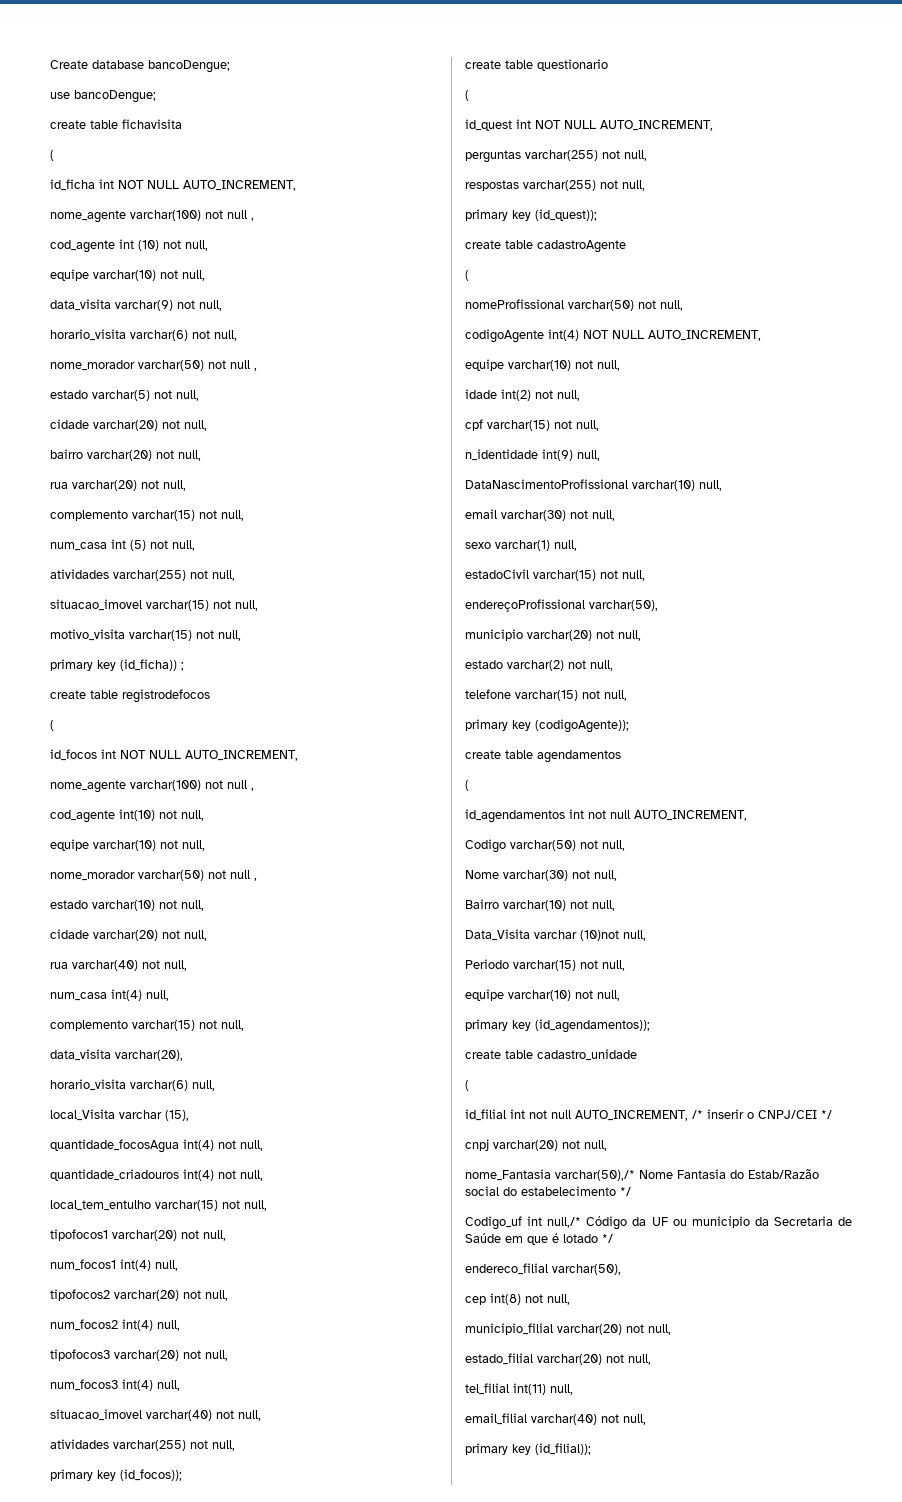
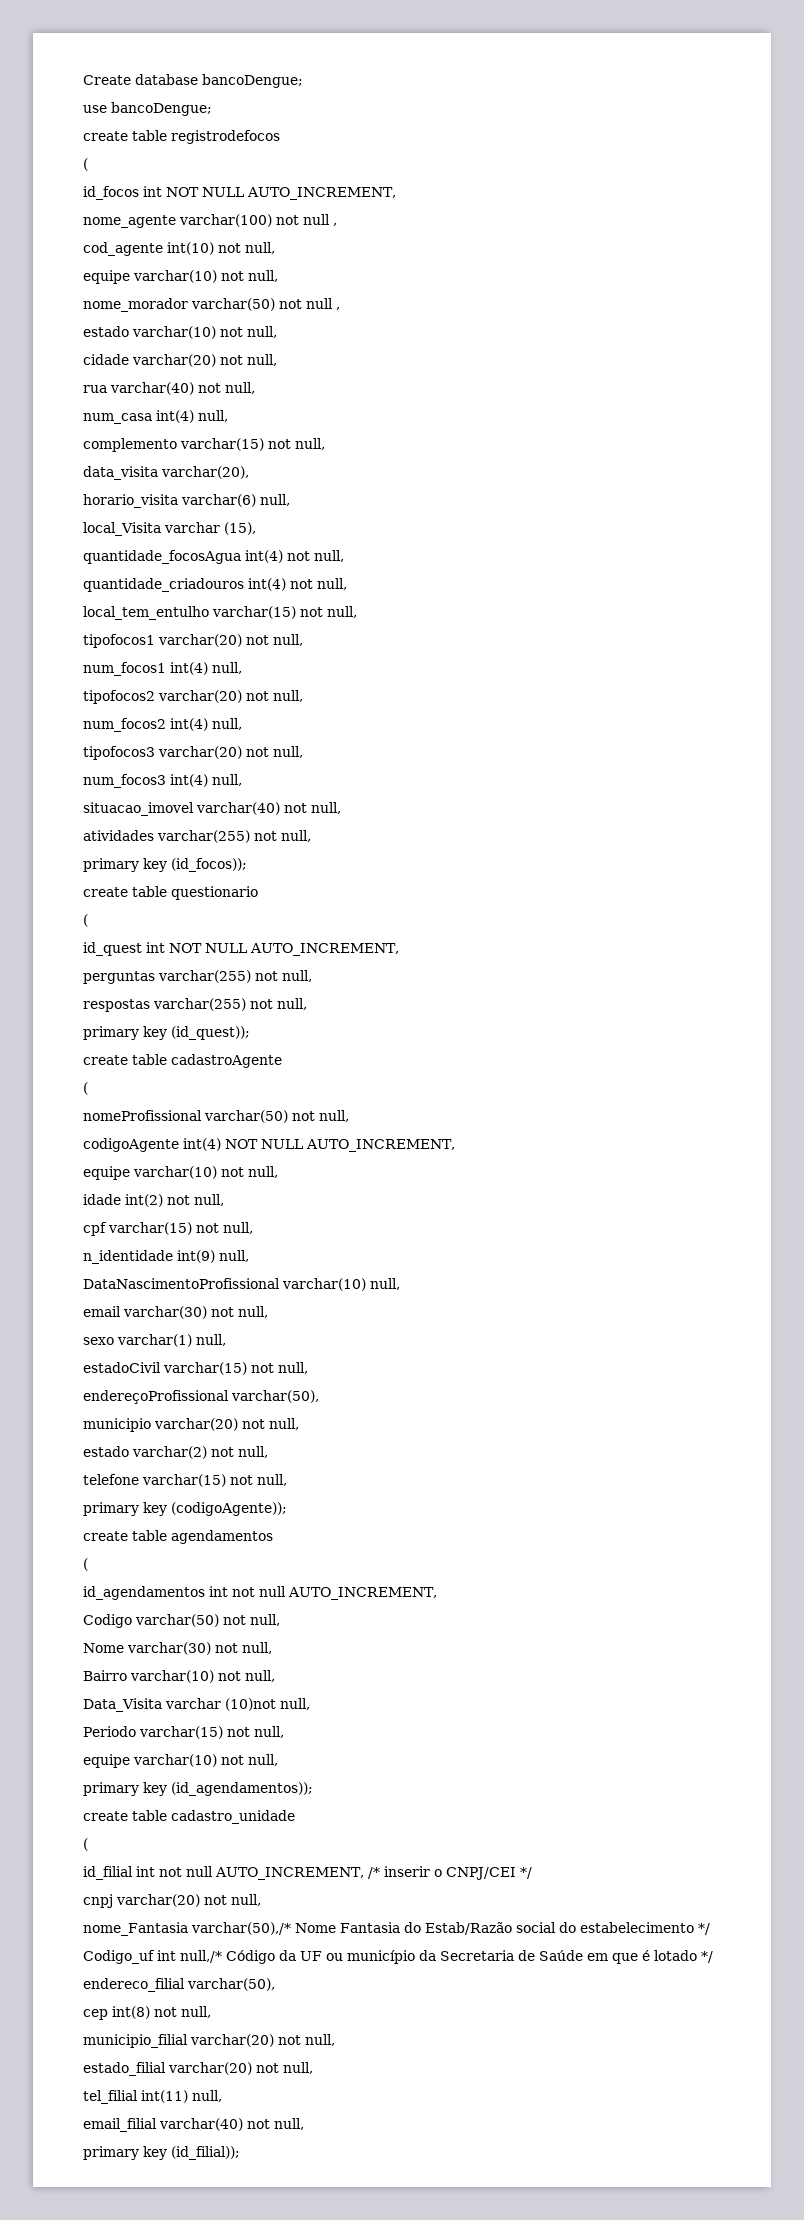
[50,119,182,129] [50,150,54,161] [50,179,296,191] [50,210,254,223] [50,239,208,253] [50,269,205,281] [50,299,222,311] [50,329,237,341] [50,360,257,371] [50,390,199,401] [50,419,207,431] [50,449,201,461] [50,480,186,491] [50,510,244,521] [50,539,195,551] [50,569,235,581] [50,599,258,611] [50,629,241,641] [50,659,184,671] // create table fichavisita // ( // id_ficha int NOT NULL AUTO_INCREMENT, // nome_agente varchar(100) not null , // cod_agente int (10) not null, // equipe varchar(10) not null, // data_visita varchar(9) not null, // horario_visita varchar(6) not null, // nome_morador varchar(50) not null , // estado varchar(5) not null, // cidade varchar(20) not null, // bairro varchar(20) not null, // rua varchar(20) not null, // complemento varchar(15) not null, // num_casa int (5) not null, // atividades varchar(255) not null, // situacao_imovel varchar(15) not null, // motivo_visita varchar(15) not null, // primary key (id_ficha)) ; -> (212, 109) none

